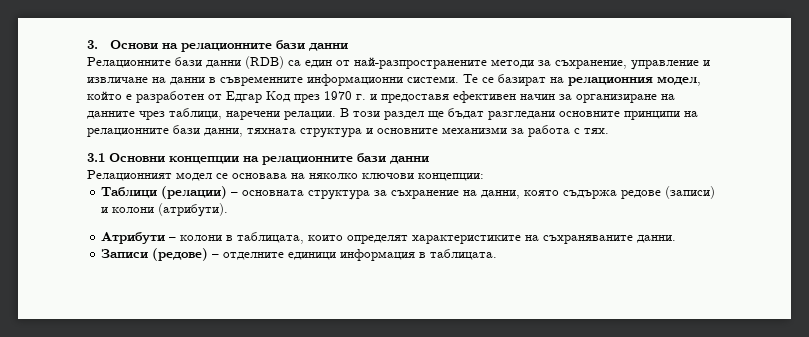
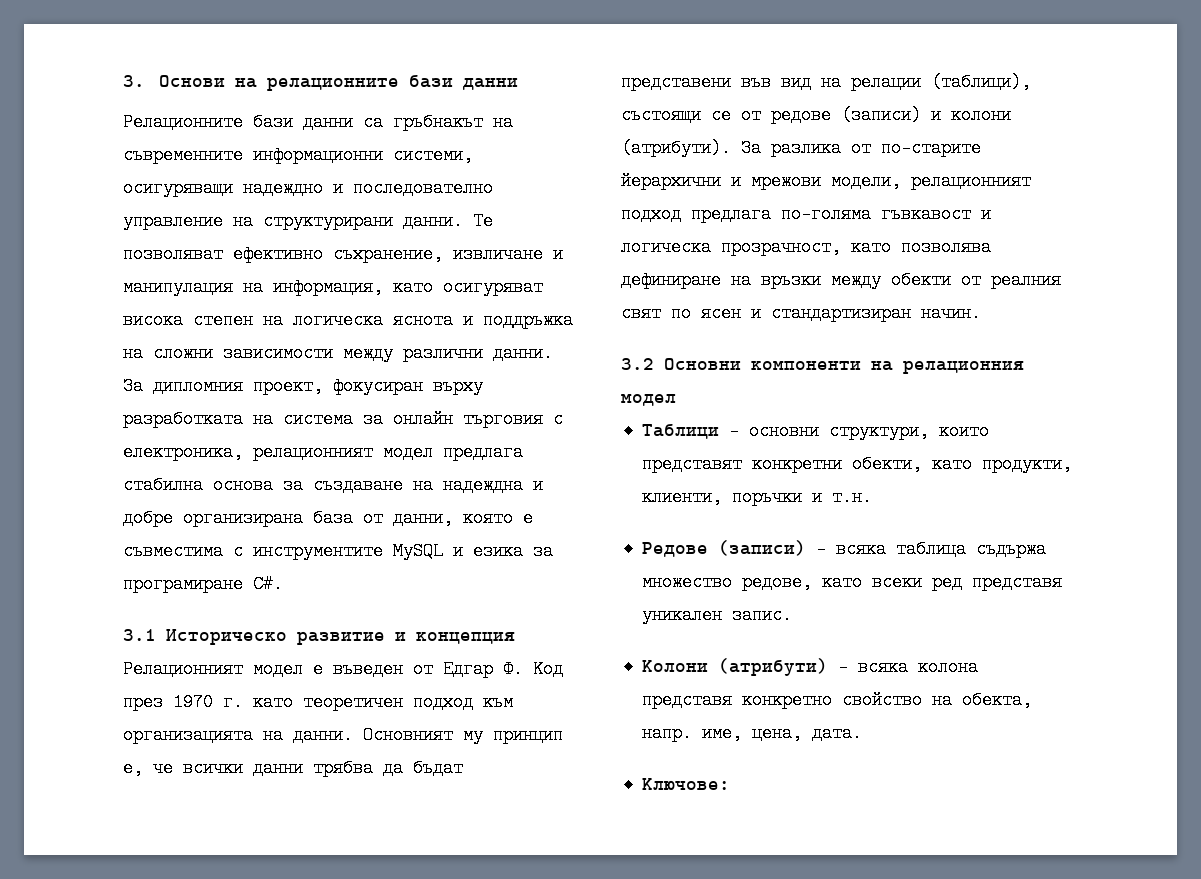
[245,56,710,70] [87,74,701,86] [87,91,204,103] (RDB) са един от най-разпространените методи за съхранение, управление и извличане на данни в съвременните информационни системи. Те се базират на релационния модел, който е разработен -> [363,114,513,131] [123,146,473,164] [123,180,493,197] [123,212,493,230] [123,245,563,263] [123,278,543,296] [123,312,573,329] [123,344,553,362] [123,377,483,395] [123,411,563,428] [123,443,523,461] [123,477,543,494] [123,509,533,527] [123,542,553,560] [123,575,283,593] [123,629,515,645] [123,661,403,678] са гръбнакът на съвременните информационни системи, осигуряващи надеждно и последователно управление на структурирани данни. Те позволяват ефективно съхранение, извличане и манипулация на информация, като осигуряват висока степен на логическа яснота и поддръжка на сложни зависимости между различни данни. За дипломния проект, фокусиран върху разработката на система за онлайн търговия с електроника, релационният модел предлага стабилна основа за създаване на надеждна и добре организирана база от данни, която е съвместима с инструментите MySQL и езика за програмиране C#. // 3.1 Историческо развитие и концепция Релационният модел е въведен
(262, 97) none -> [503,660,523,678] Ф.
[370,91,675,103] [87,108,698,120] [87,125,609,138] [87,153,429,165] [87,170,484,181] [101,186,618,200] и предоставя ефективен начин за организиране на данните чрез таблици, наречени релации. В този раздел ще бъдат разгледани основните принципи на релационните бази данни, тяхната структура и основните механизми за работа с тях. // 3.1 Основни концепции на релационните бази данни // Релационният модел се основава на няколко ключови концепции: // Таблици (релации) – основната структура за съхранение на данни, която съдържа -> [253,694,513,711] [123,726,563,744] [123,759,463,777] [621,73,1031,91] [621,107,761,124] като теоретичен подход към организацията на данни. Основният му принцип е, че всички данни трябва да бъдат представени във вид на релации (таблици), състоящи се от
[101,232,677,244] [101,248,498,261] // Атрибути – колони в таблицата, които определят характеристиките на съхраняваните данни. // Записи (редове) – отделните единици информация в таблицата. -> [741,139,981,157] [621,172,1031,190] [621,205,991,223] [621,238,991,256] [621,272,1061,289] [621,304,981,322] [621,358,1024,374] [621,394,676,406] [642,422,990,440] [642,455,1073,473] [642,488,873,506] [642,540,1047,558] [642,573,1063,591] [642,606,793,624] [642,658,979,676] [642,691,1033,709] [642,724,863,742] [642,778,731,790] За разлика от по-старите йерархични и мрежови модели, релационният подход предлага по-голяма гъвкавост и логическа прозрачност, като позволява дефиниране на връзки между обекти от реалния свят по ясен и стандартизиран начин. // 3.2 Основни компоненти на релационния модел // Таблици – основни структури, които представят конкретни обекти, като продукти, клиенти, поръчки и т.н. // Редове (записи) – всяка таблица съдържа множество редове, като всеки ред представя уникален запис. // Колони (атрибути) – всяка колона представя конкретно свойство на обекта, напр. име, цена, дата. // Ключове:

